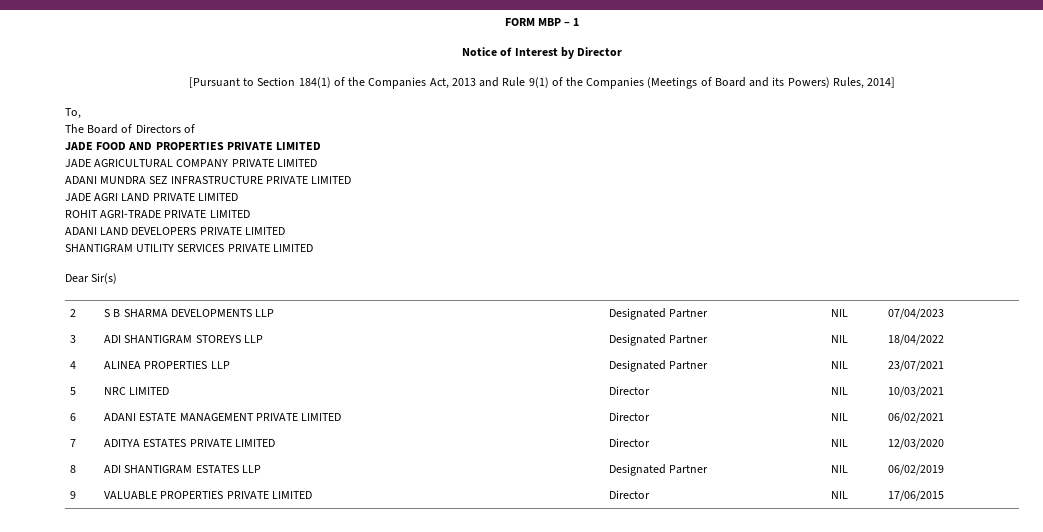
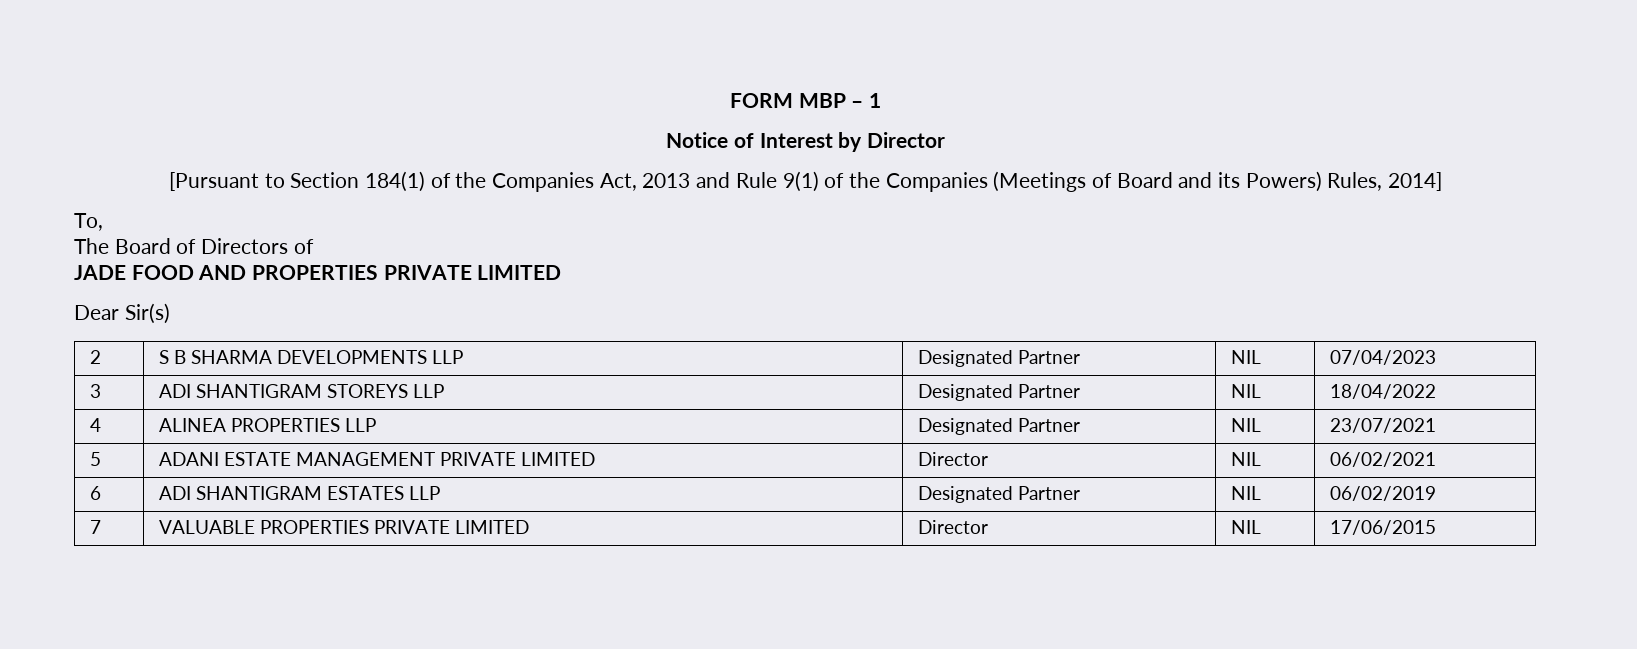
[65,159,317,167] [65,176,352,184] [65,193,238,201] [65,210,250,218] [65,227,285,235] [65,244,313,252] // JADE AGRICULTURAL COMPANY PRIVATE LIMITED // ADANI MUNDRA SEZ INFRASTRUCTURE PRIVATE LIMITED // JADE AGRI LAND PRIVATE LIMITED // ROHIT AGRI-TRADE PRIVATE LIMITED // ADANI LAND DEVELOPERS PRIVATE LIMITED // SHANTIGRAM UTILITY SERVICES PRIVATE LIMITED -> (562, 272) none
[104,387,170,395] [609,386,651,395] [831,387,849,395] [888,386,945,397] [70,413,77,421] | NRC LIMITED | Director | NIL | 10/03/2021 // 6 -> (101, 459) none
[70,439,77,447] [104,439,275,447] [609,438,651,447] [831,439,849,447] [888,438,945,449] [70,465,77,473] 7 | ADITYA ESTATES PRIVATE LIMITED | Director | NIL | 12/03/2020 // 8 -> [89,486,101,500] 6
[70,491,77,499] 9 -> [89,520,101,534] 7

